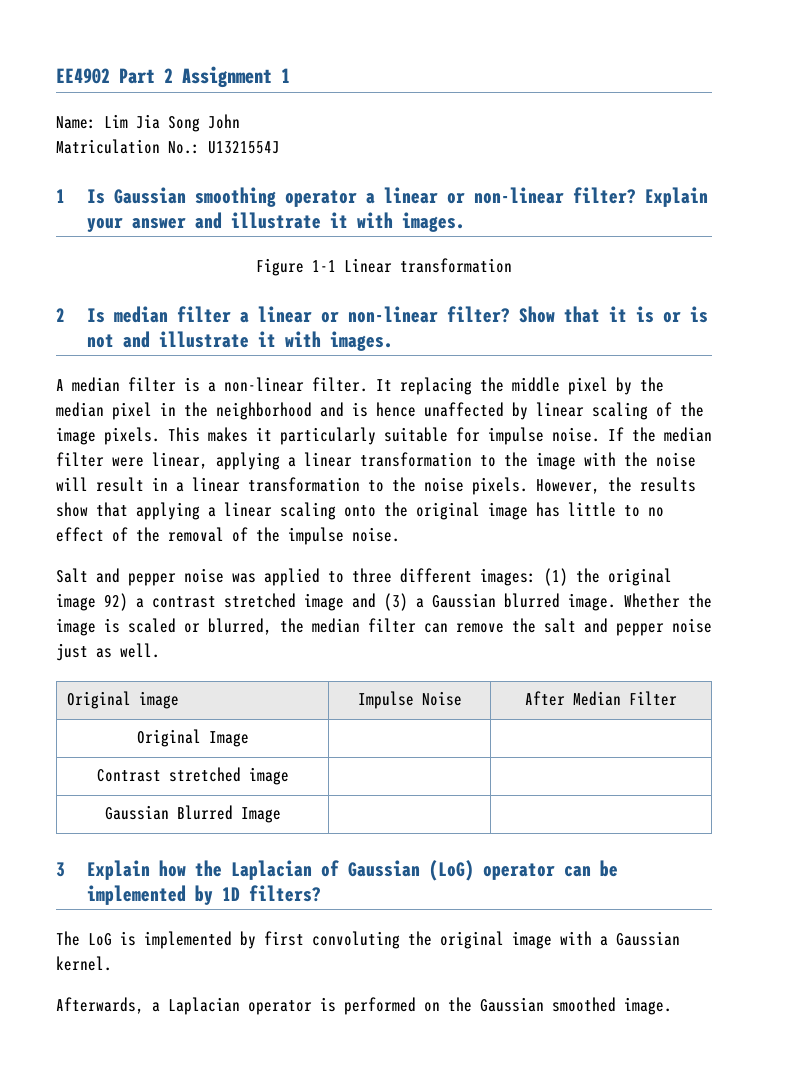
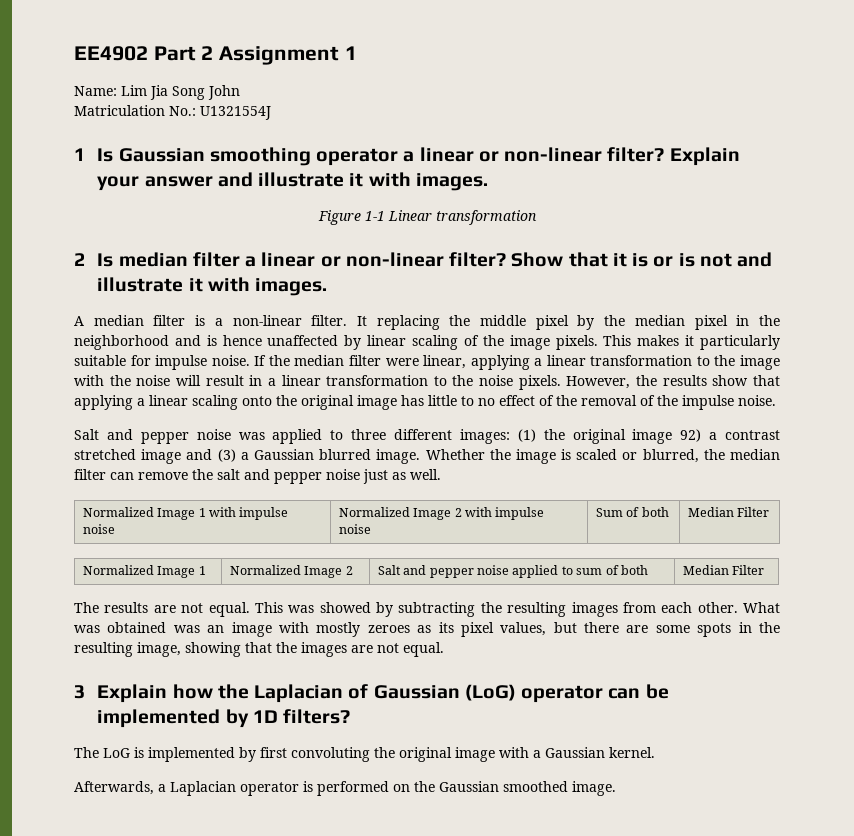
[66,691,179,709] [357,691,462,709] [525,691,677,706] [136,729,249,747] [96,767,289,785] [104,805,281,823] Original image | Impulse Noise | After Median Filter // Original Image | | // Contrast stretched image | | // Gaussian Blurred Image | | -> [82,507,289,520] [82,524,115,534] [338,507,545,520] [338,524,371,534] [595,507,669,517] [687,507,770,517] [82,565,206,578] [229,565,353,578] [377,565,648,578] [682,565,765,575] [74,602,780,617] [74,622,781,637] [74,642,444,657] Normalized Image 1 with impulse noise | Normalized Image 2 with impulse noise | Sum of both | Median Filter // Normalized Image 1 | Normalized Image 2 | Salt and pepper noise applied to sum of both | Median Filter // The results are not equal. This was showed by subtracting the resulting images from each other. What was obtained was an image with mostly zeroes as its pixel values, but there are some spots in the resulting image, showing that the images are not equal.

